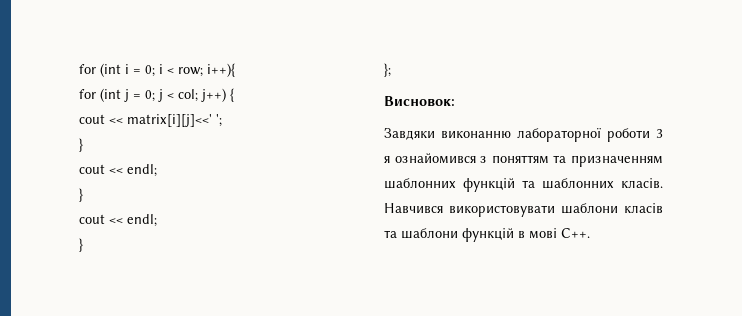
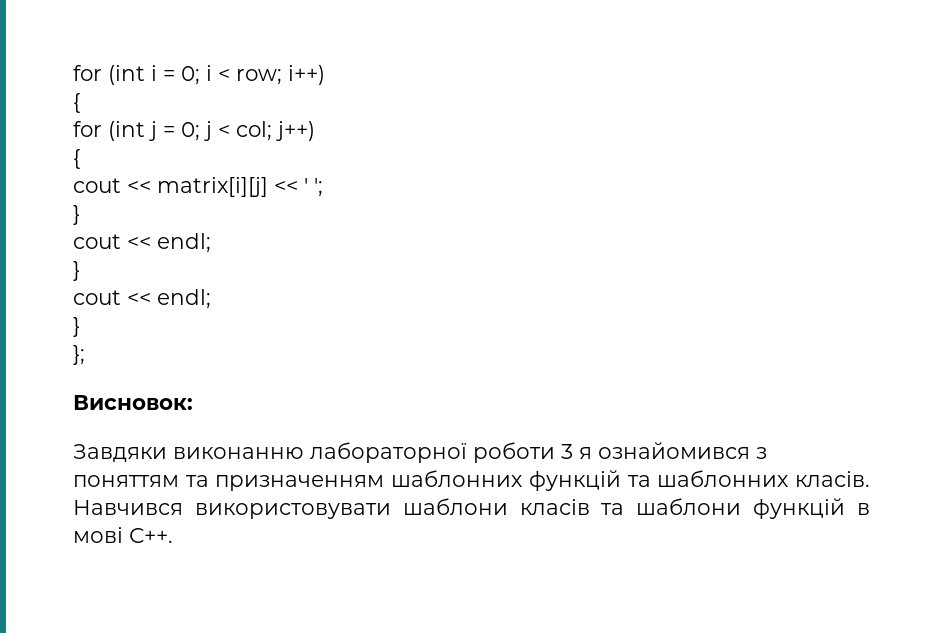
[207,63,235,77] i++){ -> [288,65,325,85] [73,93,80,113] i++) // {
(226, 95) none -> (315, 131) //
[127,114,212,127] matrix[i][j]<<' -> [157,177,308,197] matrix[i][j] << '

